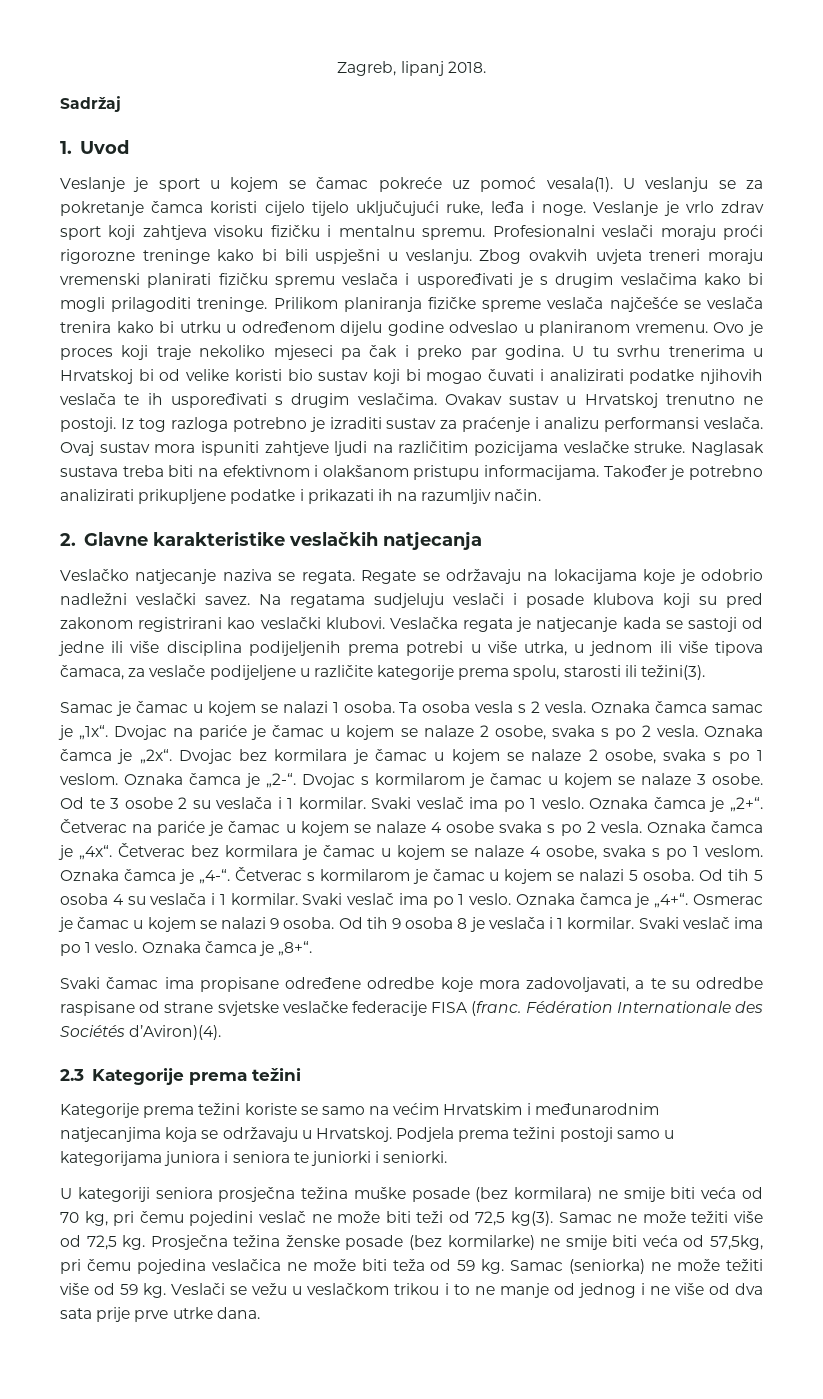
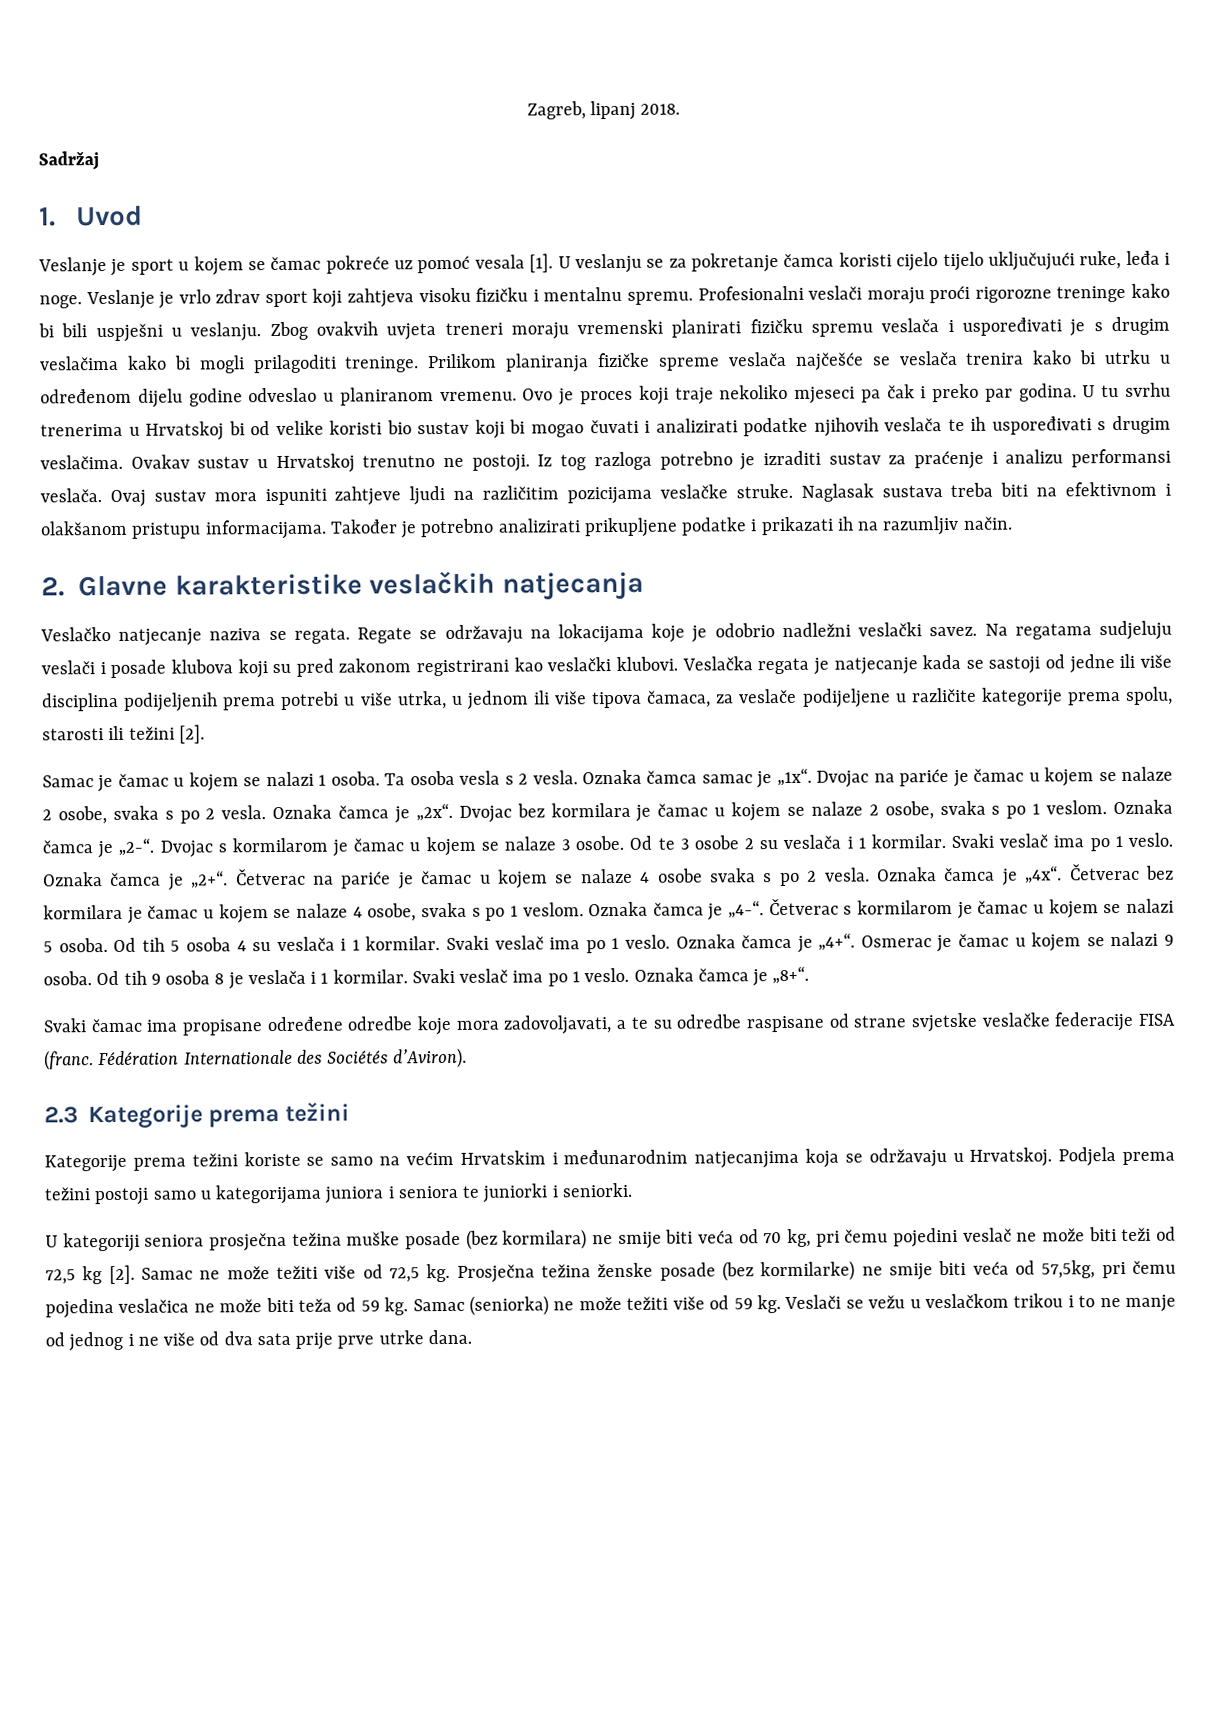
[546,177,613,192] vesala(1). -> [474,253,554,273] vesala [1].
[641,665,706,680] težini(3). -> [128,724,205,744] težini [2].
[129,1025,222,1040] d’Aviron)(4). -> [393,1047,468,1069] d’Aviron).
[511,1211,554,1226] kg(3). -> [82,1264,135,1285] kg [2].

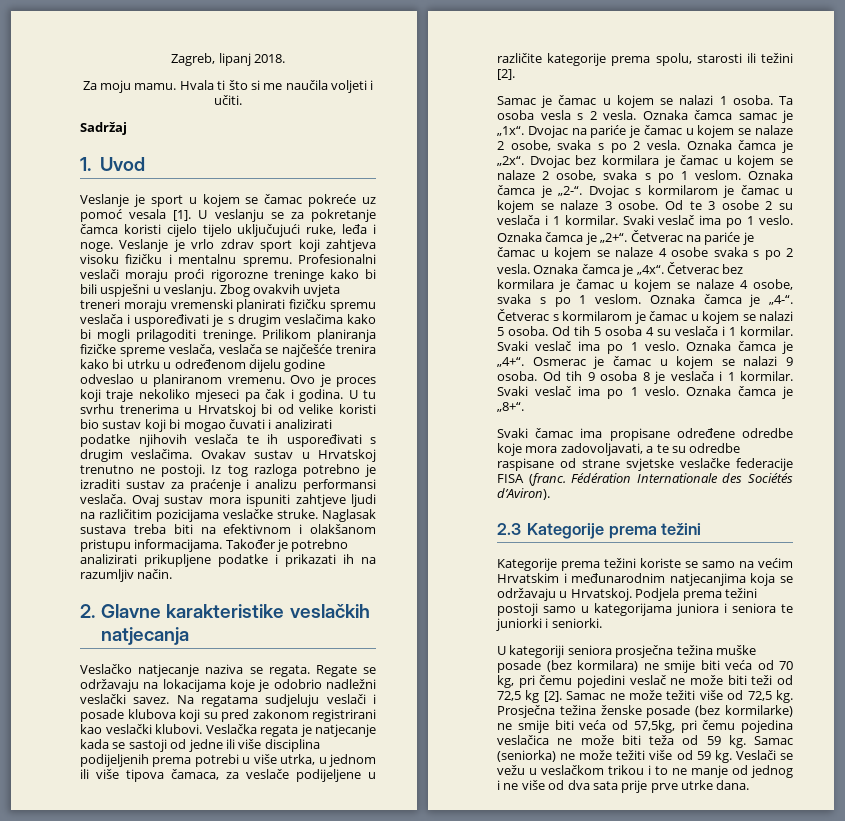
(681, 109) none -> [82,80,374,93] [214,95,242,105] // Za moju mamu. Hvala ti što si me naučila voljeti i učiti.
[727,350,958,371] veslača najčešće se veslača -> [168,344,333,357] veslača, veslača se najčešće
[932,383,1013,403] preko par -> (294, 394) none

